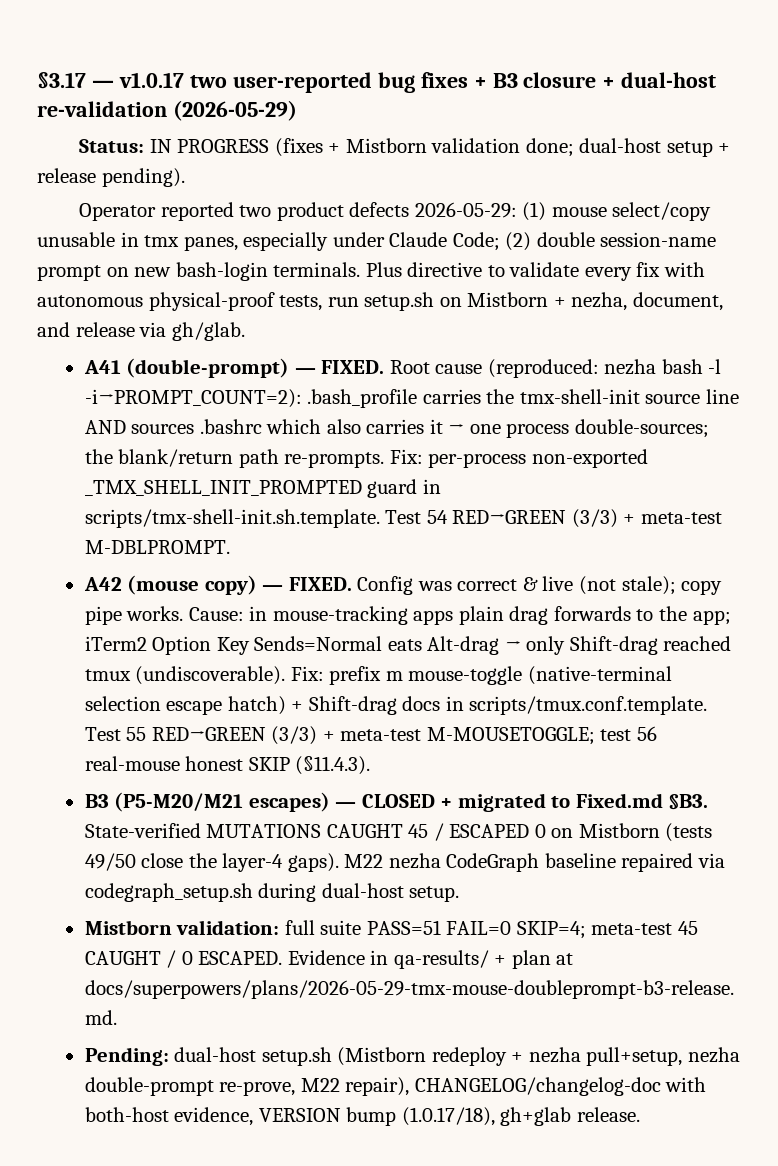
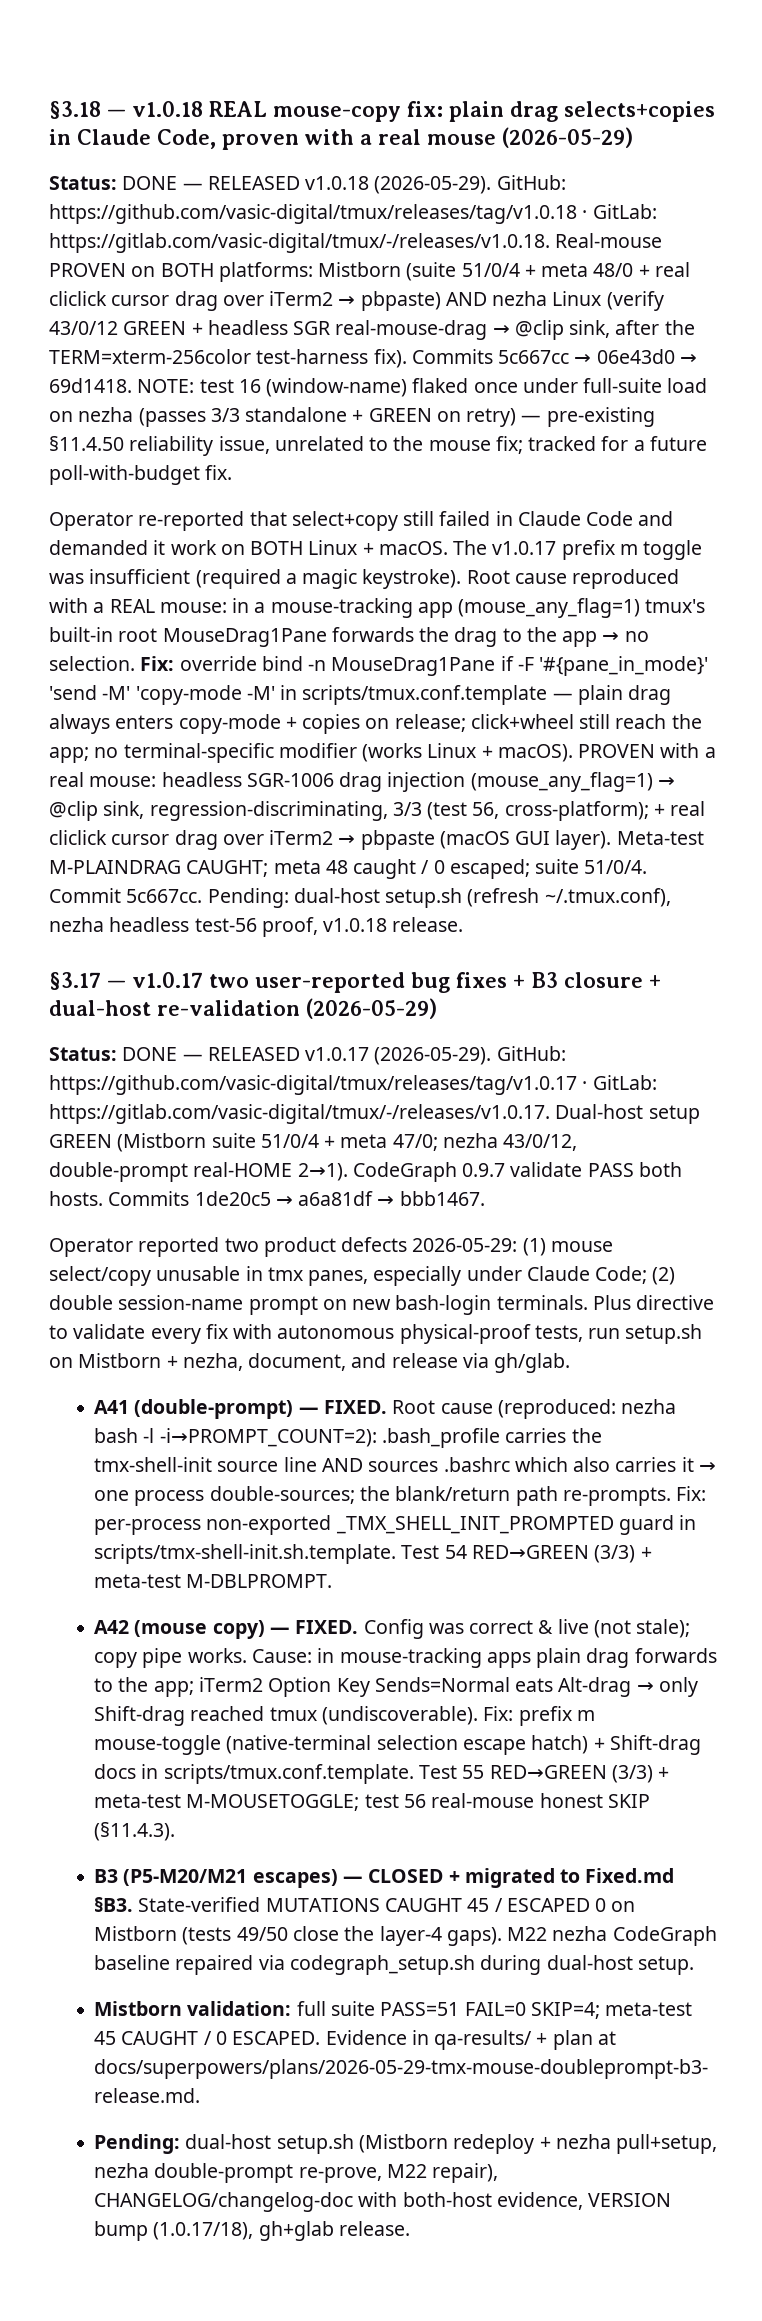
(37, 80) none -> [49,101,715,122] [49,127,633,150] [49,175,566,194] [49,204,657,224] [49,233,663,253] [49,262,690,282] [49,291,664,311] [49,320,695,340] [49,349,697,368] [49,378,708,397] [49,407,655,427] [49,436,707,456] [49,465,233,485] [49,511,674,531] [49,540,703,560] [49,569,680,589] [49,598,706,618] [49,627,649,647] [49,656,709,676] [49,685,672,705] [49,714,702,734] [49,743,716,763] [49,772,675,792] [49,801,706,821] [49,830,704,850] [49,859,648,879] [49,888,671,908] [49,917,464,937] §3.18 — v1.0.18 REAL mouse-copy fix: plain drag selects+copies in Claude Code, proven with a real mouse (2026-05-29) // Status: DONE — RELEASED v1.0.18 (2026-05-29). GitHub: https://github.com/vasic-digital/tmux/releases/tag/v1.0.18 · GitLab: https://gitlab.com/vasic-digital/tmux/-/releases/v1.0.18. Real-mouse PROVEN on BOTH platforms: Mistborn (suite 51/0/4 + meta 48/0 + real cliclick cursor drag over iTerm2 → pbpaste) AND nezha Linux (verify 43/0/12 GREEN + headless SGR real-mouse-drag → @clip sink, after the TERM=xterm-256color test-harness fix). Commits 5c667cc → 06e43d0 → 69d1418. NOTE: test 16 (window-name) flaked once under full-suite load on nezha (passes 3/3 standalone + GREEN on retry) — pre-existing §11.4.50 reliability issue, unrelated to the mouse fix; tracked for a future poll-with-budget fix. // Operator re-reported that select+copy still failed in Claude Code and demanded it work on BOTH Linux + macOS. The v1.0.17 prefix m toggle was insufficient (required a magic keystroke). Root cause reproduced with a REAL mouse: in a mouse-tracking app (mouse_any_flag=1) tmux's built-in root MouseDrag1Pane forwards the drag to the app → no selection. Fix: override bind -n MouseDrag1Pane if -F '#{pane_in_mode}' 'send -M' 'copy-mode -M' in scripts/tmux.conf.template — plain drag always enters copy-mode + copies on release; click+wheel still reach the app; no terminal-specific modifier (works Linux + macOS). PROVEN with a real mouse: headless SGR-1006 drag injection (mouse_any_flag=1) → @clip sink, regression-discriminating, 3/3 (test 56, cross-platform); + real cliclick cursor drag over iTerm2 → pbpaste (macOS GUI layer). Meta-test M-PLAINDRAG CAUGHT; meta 48 caught / 0 escaped; suite 51/0/4. Commit 5c667cc. Pending: dual-host setup.sh (refresh ~/.tmux.conf), nezha headless test-56 proof, v1.0.18 release. //
[149,138,731,157] [37,168,185,187] IN PROGRESS (fixes + Mistborn validation done; dual-host setup + release pending). -> [122,1046,566,1065] [49,1075,657,1095] [49,1104,700,1124] [49,1133,578,1152] [49,1162,682,1182] [49,1191,485,1206] DONE — RELEASED v1.0.17 (2026-05-29). GitHub: https://github.com/vasic-digital/tmux/releases/tag/v1.0.17 · GitLab: https://gitlab.com/vasic-digital/tmux/-/releases/v1.0.17. Dual-host setup GREEN (Mistborn suite 51/0/4 + meta 47/0; nezha 43/0/12, double-prompt real-HOME 2→1). CodeGraph 0.9.7 validate PASS both hosts. Commits 1de20c5 → a6a81df → bbb1467.

